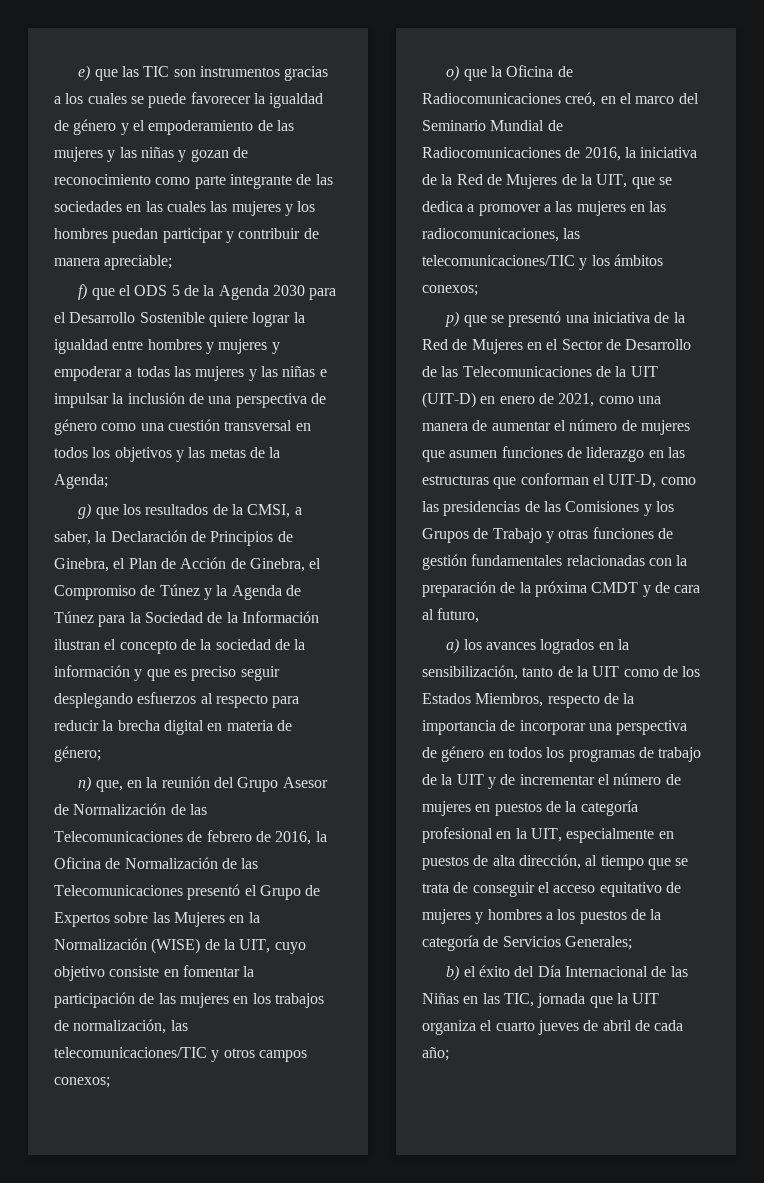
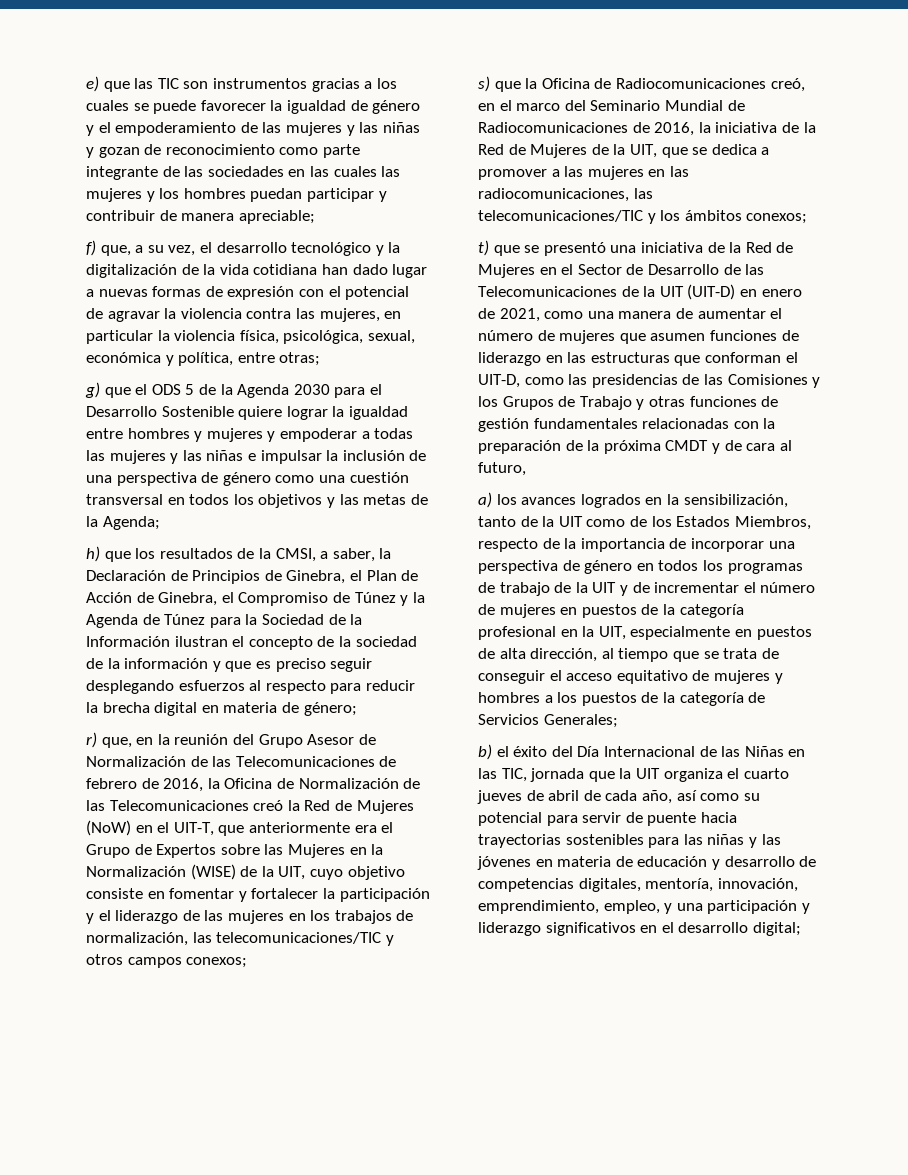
(88, 292) none -> [100,242,401,256] [86,264,428,278] [86,286,410,300] [86,308,402,322] [86,330,415,344] [86,352,321,366] [85,382,100,398] que, a su vez, el desarrollo tecnológico y la digitalización de la vida cotidiana han dado lugar a nuevas formas de expresión con el potencial de agravar la violencia contra las mujeres, en particular la violencia física, psicológica, sexual, económica y política, entre otras; // g)
[78,503,92,519] g) -> [86,546,100,562] h)
[78,776,92,792] n) -> [86,732,97,748] r)
[187,884,241,900] presentó -> [253,800,414,814] [86,820,377,836] creó la Red de Mujeres (NoW) en el UIT-T, que anteriormente era
[243,966,255,977] [54,992,135,1008] la participación -> [238,888,430,902] [86,910,179,924] y fortalecer la participación y el liderazgo
[446,65,460,81] o) -> [478,76,490,92] s)
[445,311,460,327] p) -> [478,240,489,256] t)
[422,1047,449,1061] año; -> [641,790,760,804] [478,812,737,826] [478,834,781,848] [477,856,817,870] [478,878,798,892] [478,900,810,914] [478,922,801,936] año, así como su potencial para servir de puente hacia trayectorias sostenibles para las niñas y las jóvenes en materia de educación y desarrollo de competencias digitales, mentoría, innovación, emprendimiento, empleo, y una participación y liderazgo significativos en el desarrollo digital;

